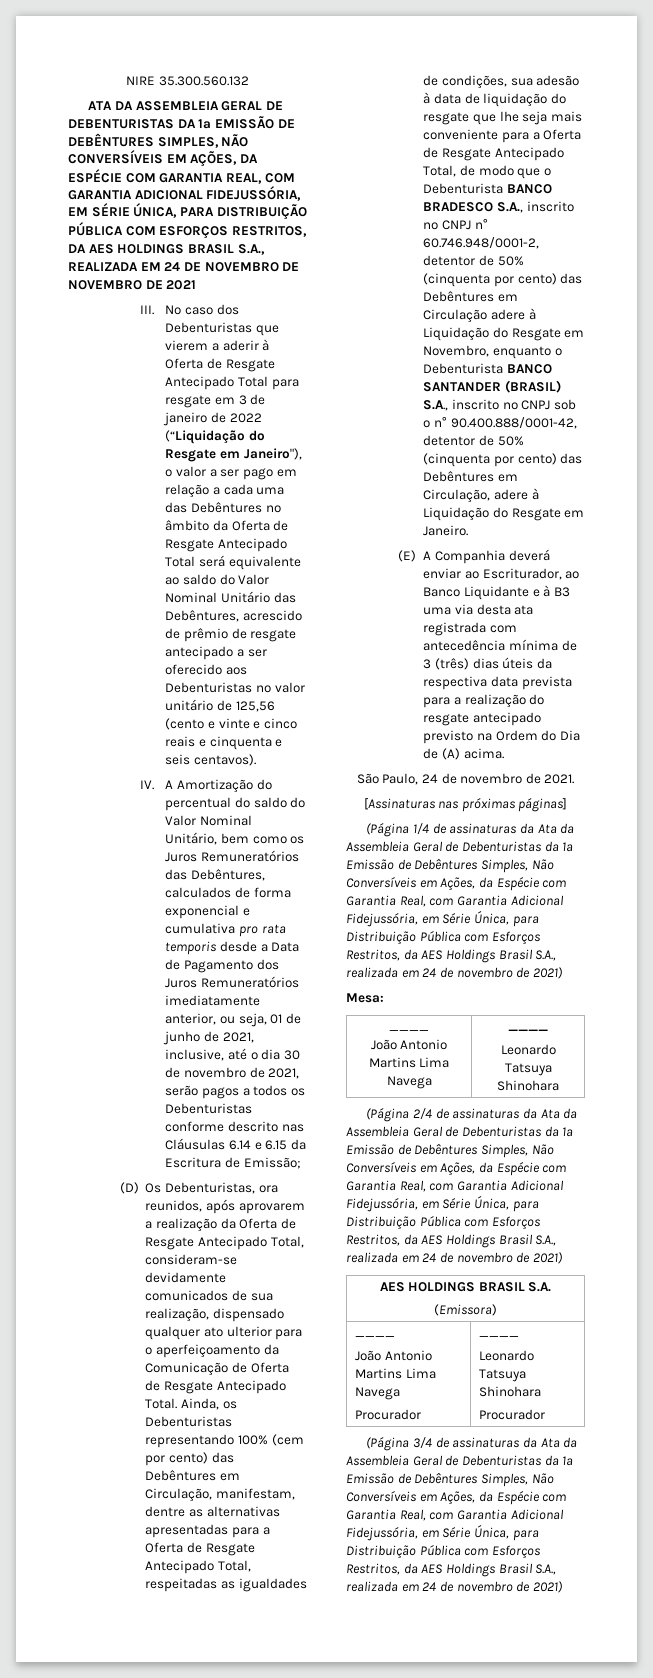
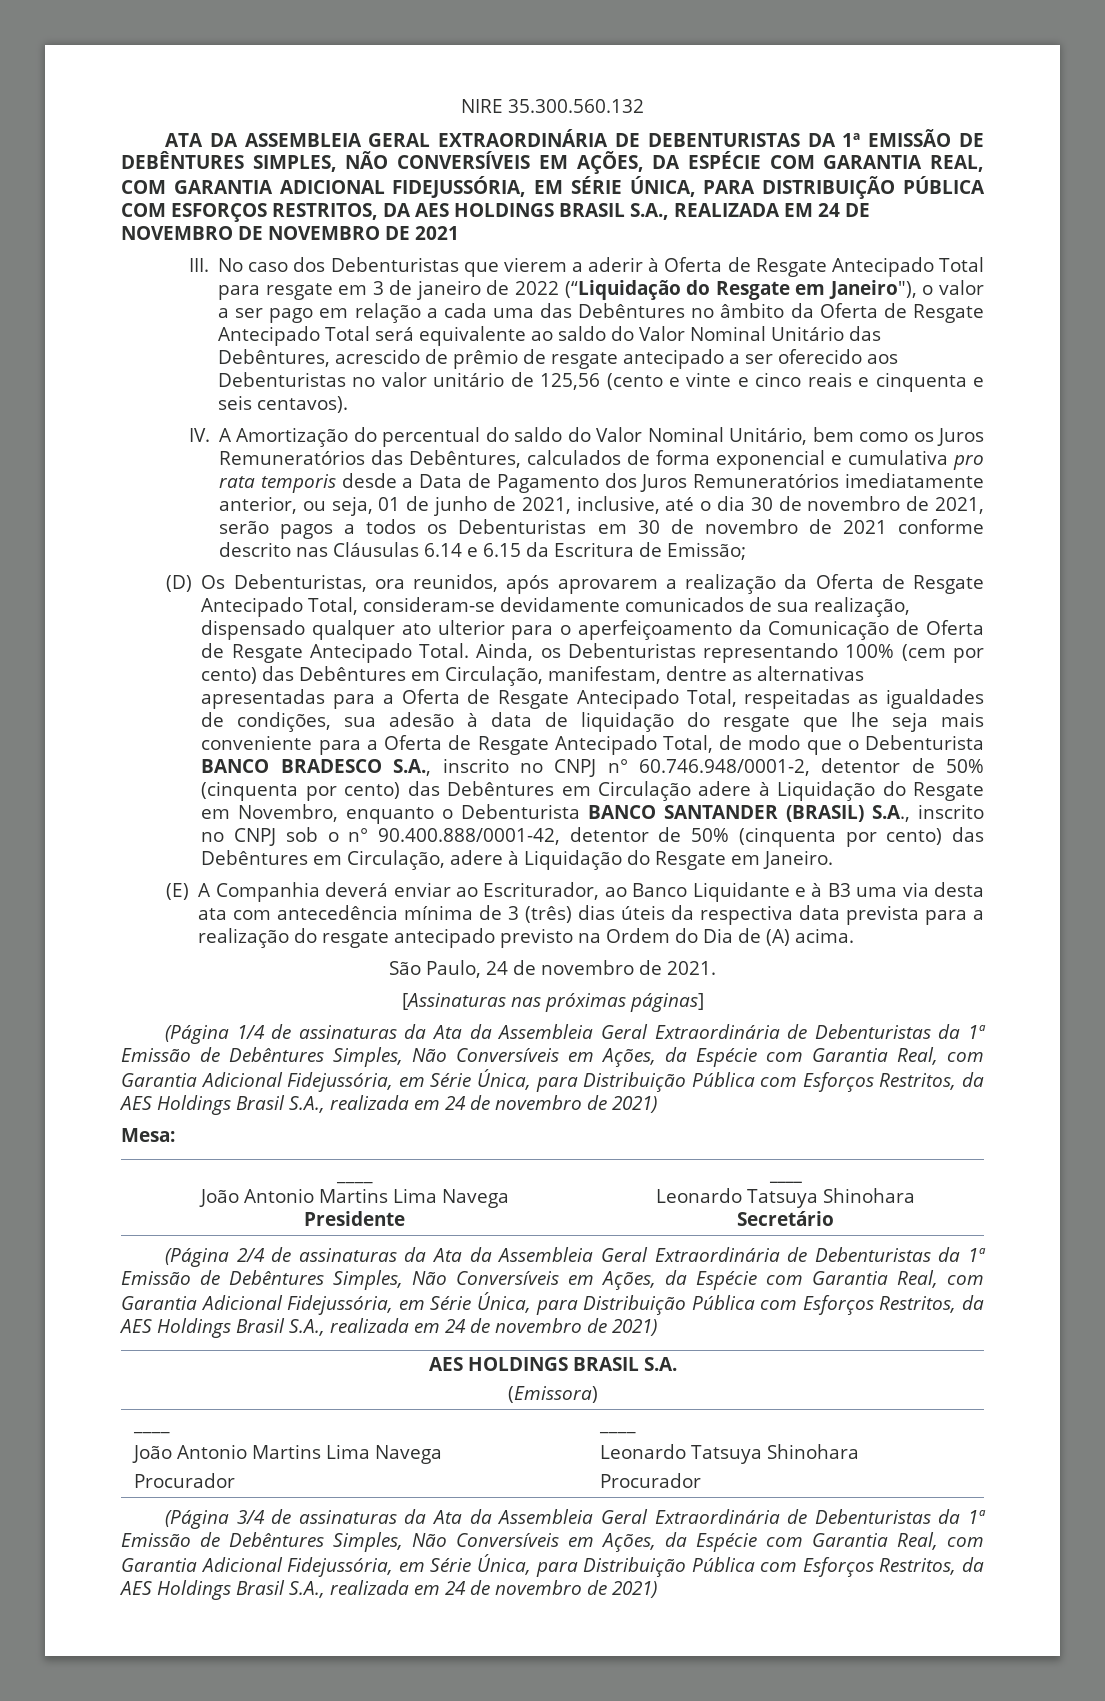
(263, 106) none -> [438,129,609,147] EXTRAORDINÁRIA
(253, 1108) none -> [597,519,887,534] em 30 de novembro de 2021
[423,622,487,636] registrada -> (228, 914) none
(443, 846) none -> [654,1024,780,1039] Extraordinária
[508,1029,548,1031] [500,1044,556,1055] [504,1063,552,1076] [497,1080,559,1091] | ____ // Leonardo Tatsuya Shinohara -> [304,1211,405,1226] [768,1180,802,1183] [656,1188,915,1208] [737,1211,834,1226] // Presidente | ____ // Leonardo Tatsuya Shinohara // Secretário
(443, 1131) none -> [654,1247,780,1262] Extraordinária
(443, 1460) none -> [654,1509,780,1524] Extraordinária

